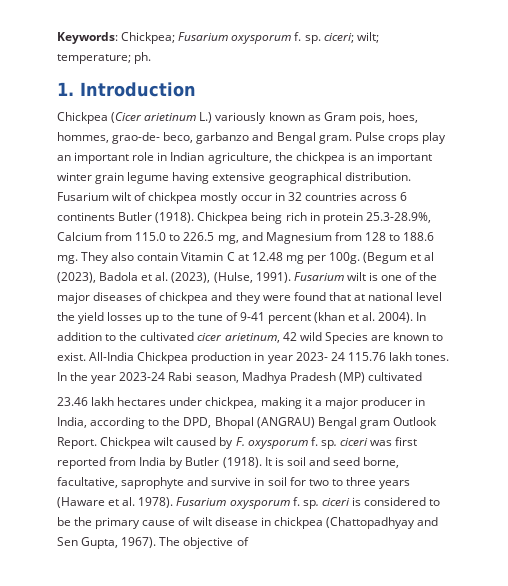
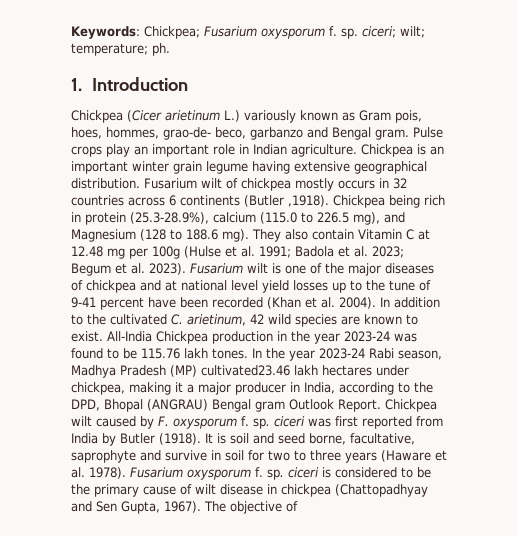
[207,152,345,164] agriculture, the chickpea -> [291,144,413,157] agriculture. Chickpea
[240,195,272,201] occur -> [338,180,375,189] occurs
[118,212,195,223] Butler (1918). -> [244,195,329,207] (Butler ,1918).
[365,212,431,223] [57,232,167,241] 25.3-28.9%, Calcium from 115.0 -> [130,212,297,224] (25.3-28.9%), calcium (115.0
[217,235,239,244] mg, -> [353,212,380,225] mg),
[334,232,386,241] from 128 -> [140,229,166,241] (128
[57,255,78,264] mg. -> [222,229,249,242] mg).
[329,252,435,264] [57,272,291,283] 100g. (Begum et al (2023), Badola et al. (2023), (Hulse, 1991). -> [152,246,404,259] [71,263,186,276] 100g (Hulse et al. 1991; Badola et al. 2023; Begum et al. 2023).
[235,292,351,304] they were found that -> (161, 285) none
[57,312,75,321] the -> (258, 285) none
[314,312,346,323] (khan -> [148,297,301,309] have been recorded (Khan
[197,333,223,341] cicer -> [171,314,183,325] C.
[324,332,368,344] Species -> [295,314,337,327] species
[267,352,345,364] year 2023- 24 -> [291,331,417,344] [71,348,137,359] the year 2023-24 was found to be
[367,372,422,381] [57,397,88,406] cultivated // 23.46 -> [201,365,290,376] cultivated23.46

